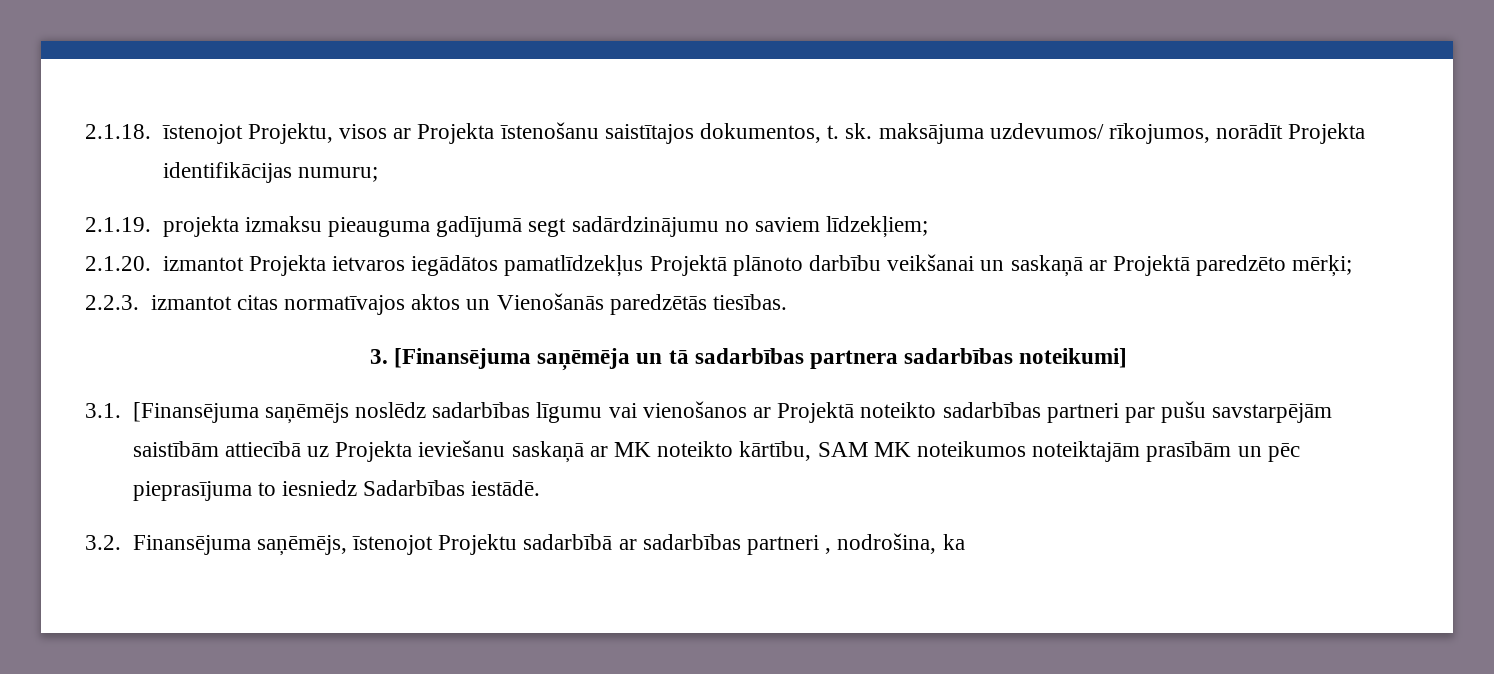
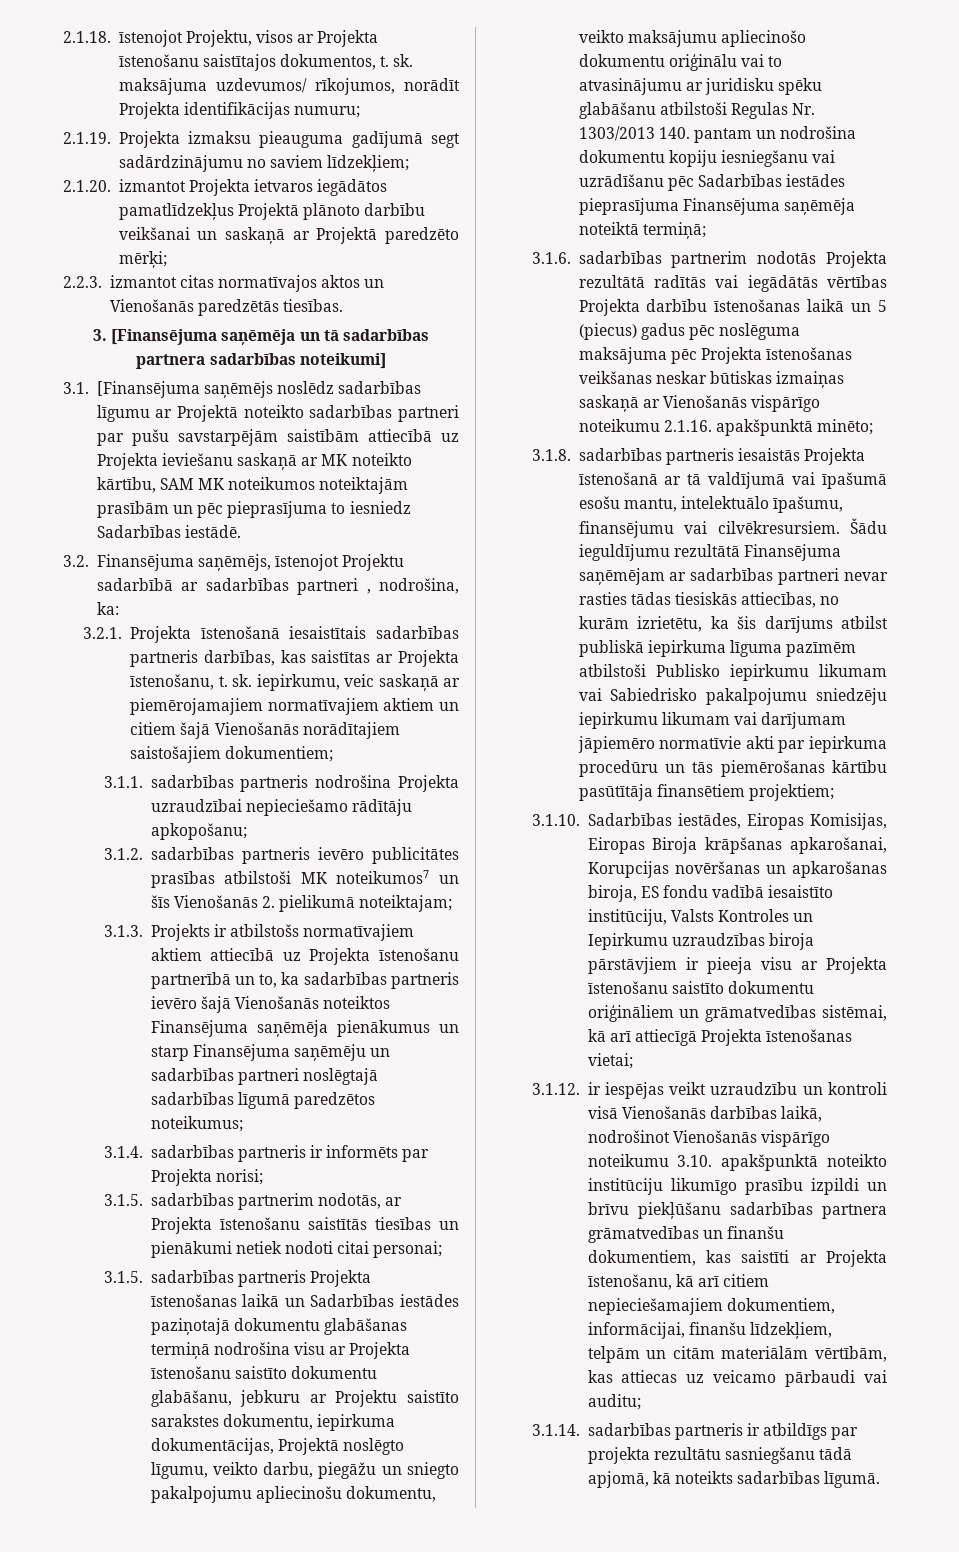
[162,216,239,237] projekta -> [118,131,180,148] Projekta
[608,401,747,418] vai vienošanos -> (150, 413) none
[942,534,965,550] ka -> [96,602,119,615] [83,626,459,643] [130,650,459,667] [130,674,460,691] [130,698,459,715] [130,722,400,739] [130,746,334,763] [103,775,459,792] [150,799,412,816] [150,823,247,840] [103,847,459,864] [150,870,459,888] [150,895,453,912] [103,924,415,941] [150,948,459,965] [150,972,459,989] [150,996,391,1013] [150,1020,459,1037] [150,1044,391,1061] [150,1068,378,1085] [150,1092,375,1109] [150,1116,243,1132] [103,1145,430,1162] [150,1169,263,1186] [103,1193,403,1210] [150,1217,459,1234] [150,1241,443,1258] [103,1270,371,1287] [150,1294,459,1307] [150,1318,407,1335] [150,1342,411,1359] [150,1366,377,1379] [150,1390,459,1407] [150,1414,395,1431] [150,1438,404,1455] [150,1462,459,1479] [150,1486,436,1503] [578,30,806,47] [578,54,783,71] [578,78,823,95] [578,102,816,119] [578,126,857,143] [578,150,836,167] [578,174,846,191] [578,198,855,215] [578,222,706,239] [531,251,887,268] [578,275,887,292] [578,299,887,316] [578,323,801,340] [578,347,853,364] [578,371,845,388] [578,395,821,412] [578,419,874,436] [531,448,866,465] [578,472,887,489] [578,496,844,513] [578,518,887,538] [578,544,841,561] [578,568,888,585] [578,592,840,608] [578,616,888,633] [578,640,857,657] [578,664,887,681] [578,688,887,705] [578,712,847,729] [577,736,887,753] [578,760,887,777] [578,784,834,801] [531,813,887,830] [587,837,887,854] [587,861,887,878] [587,885,834,902] [587,909,814,926] [587,933,814,950] [587,957,887,974] [587,981,814,994] [587,1005,887,1022] [587,1029,853,1046] [587,1053,633,1069] [531,1082,887,1099] [587,1106,823,1122] [587,1130,830,1147] [587,1154,887,1171] [587,1178,887,1195] [587,1202,887,1219] [587,1226,784,1243] [587,1250,887,1267] [587,1274,770,1290] [587,1298,835,1315] [587,1322,832,1339] [587,1346,887,1363] [587,1370,887,1387] [587,1394,641,1410] [531,1423,859,1440] [587,1447,853,1464] [587,1471,881,1488] ka: // 3.2.1. Projekta īstenošanā iesaistītais sadarbības partneris darbības, kas saistītas ar Projekta īstenošanu, t. sk. iepirkumu, veic saskaņā ar piemērojamajiem normatīvajiem aktiem un citiem šajā Vienošanās norādītajiem saistošajiem dokumentiem; // 3.1.1. sadarbības partneris nodrošina Projekta uzraudzībai nepieciešamo rādītāju apkopošanu; // 3.1.2. sadarbības partneris ievēro publicitātes prasības atbilstoši MK noteikumos7 un šīs Vienošanās 2. pielikumā noteiktajam; // 3.1.3. Projekts ir atbilstošs normatīvajiem aktiem attiecībā uz Projekta īstenošanu partnerībā un to, ka sadarbības partneris ievēro šajā Vienošanās noteiktos Finansējuma saņēmēja pienākumus un starp Finansējuma saņēmēju un sadarbības partneri noslēgtajā sadarbības līgumā paredzētos noteikumus; // 3.1.4. sadarbības partneris ir informēts par Projekta norisi; // 3.1.5. sadarbības partnerim nodotās, ar Projekta īstenošanu saistītās tiesības un pienākumi netiek nodoti citai personai; // 3.1.5. sadarbības partneris Projekta īstenošanas laikā un Sadarbības iestādes paziņotajā dokumentu glabāšanas termiņā nodrošina visu ar Projekta īstenošanu saistīto dokumentu glabāšanu, jebkuru ar Projektu saistīto sarakstes dokumentu, iepirkuma dokumentācijas, Projektā noslēgto līgumu, veikto darbu, piegāžu un sniegto pakalpojumu apliecinošu dokumentu, veikto maksājumu apliecinošo dokumentu oriģinālu vai to atvasinājumu ar juridisku spēku glabāšanu atbilstoši Regulas Nr. 1303/2013 140. pantam un nodrošina dokumentu kopiju iesniegšanu vai uzrādīšanu pēc Sadarbības iestādes pieprasījuma Finansējuma saņēmēja noteiktā termiņā; // 3.1.6. sadarbības partnerim nodotās Projekta rezultātā radītās vai iegādātās vērtības Projekta darbību īstenošanas laikā un 5 (piecus) gadus pēc noslēguma maksājuma pēc Projekta īstenošanas veikšanas neskar būtiskas izmaiņas saskaņā ar Vienošanās vispārīgo noteikumu 2.1.16. apakšpunktā minēto; // 3.1.8. sadarbības partneris iesaistās Projekta īstenošanā ar tā valdījumā vai īpašumā esošu mantu, intelektuālo īpašumu, finansējumu vai cilvēkresursiem. Šādu ieguldījumu rezultātā Finansējuma saņēmējam ar sadarbības partneri nevar rasties tādas tiesiskās attiecības, no kurām izrietētu, ka šis darījums atbilst publiskā iepirkuma līguma pazīmēm atbilstoši Publisko iepirkumu likumam vai Sabiedrisko pakalpojumu sniedzēju iepirkumu likumam vai darījumam jāpiemēro normatīvie akti par iepirkuma procedūru un tās piemērošanas kārtību pasūtītāja finansētiem projektiem; // 3.1.10. Sadarbības iestādes, Eiropas Komisijas, Eiropas Biroja krāpšanas apkarošanai, Korupcijas novēršanas un apkarošanas biroja, ES fondu vadībā iesaistīto institūciju, Valsts Kontroles un Iepirkumu uzraudzības biroja pārstāvjiem ir pieeja visu ar Projekta īstenošanu saistīto dokumentu oriģināliem un grāmatvedības sistēmai, kā arī attiecīgā Projekta īstenošanas vietai; // 3.1.12. ir iespējas veikt uzraudzību un kontroli visā Vienošanās darbības laikā, nodrošinot Vienošanās vispārīgo noteikumu 3.10. apakšpunktā noteikto institūciju likumīgo prasību izpildi un brīvu piekļūšanu sadarbības partnera grāmatvedības un finanšu dokumentiem, kas saistīti ar Projekta īstenošanu, kā arī citiem nepieciešamajiem dokumentiem, informācijai, finanšu līdzekļiem, telpām un citām materiālām vērtībām, kas attiecas uz veicamo pārbaudi vai auditu; // 3.1.14. sadarbības partneris ir atbildīgs par projekta rezultātu sasniegšanu tādā apjomā, kā noteikts sadarbības līgumā.

